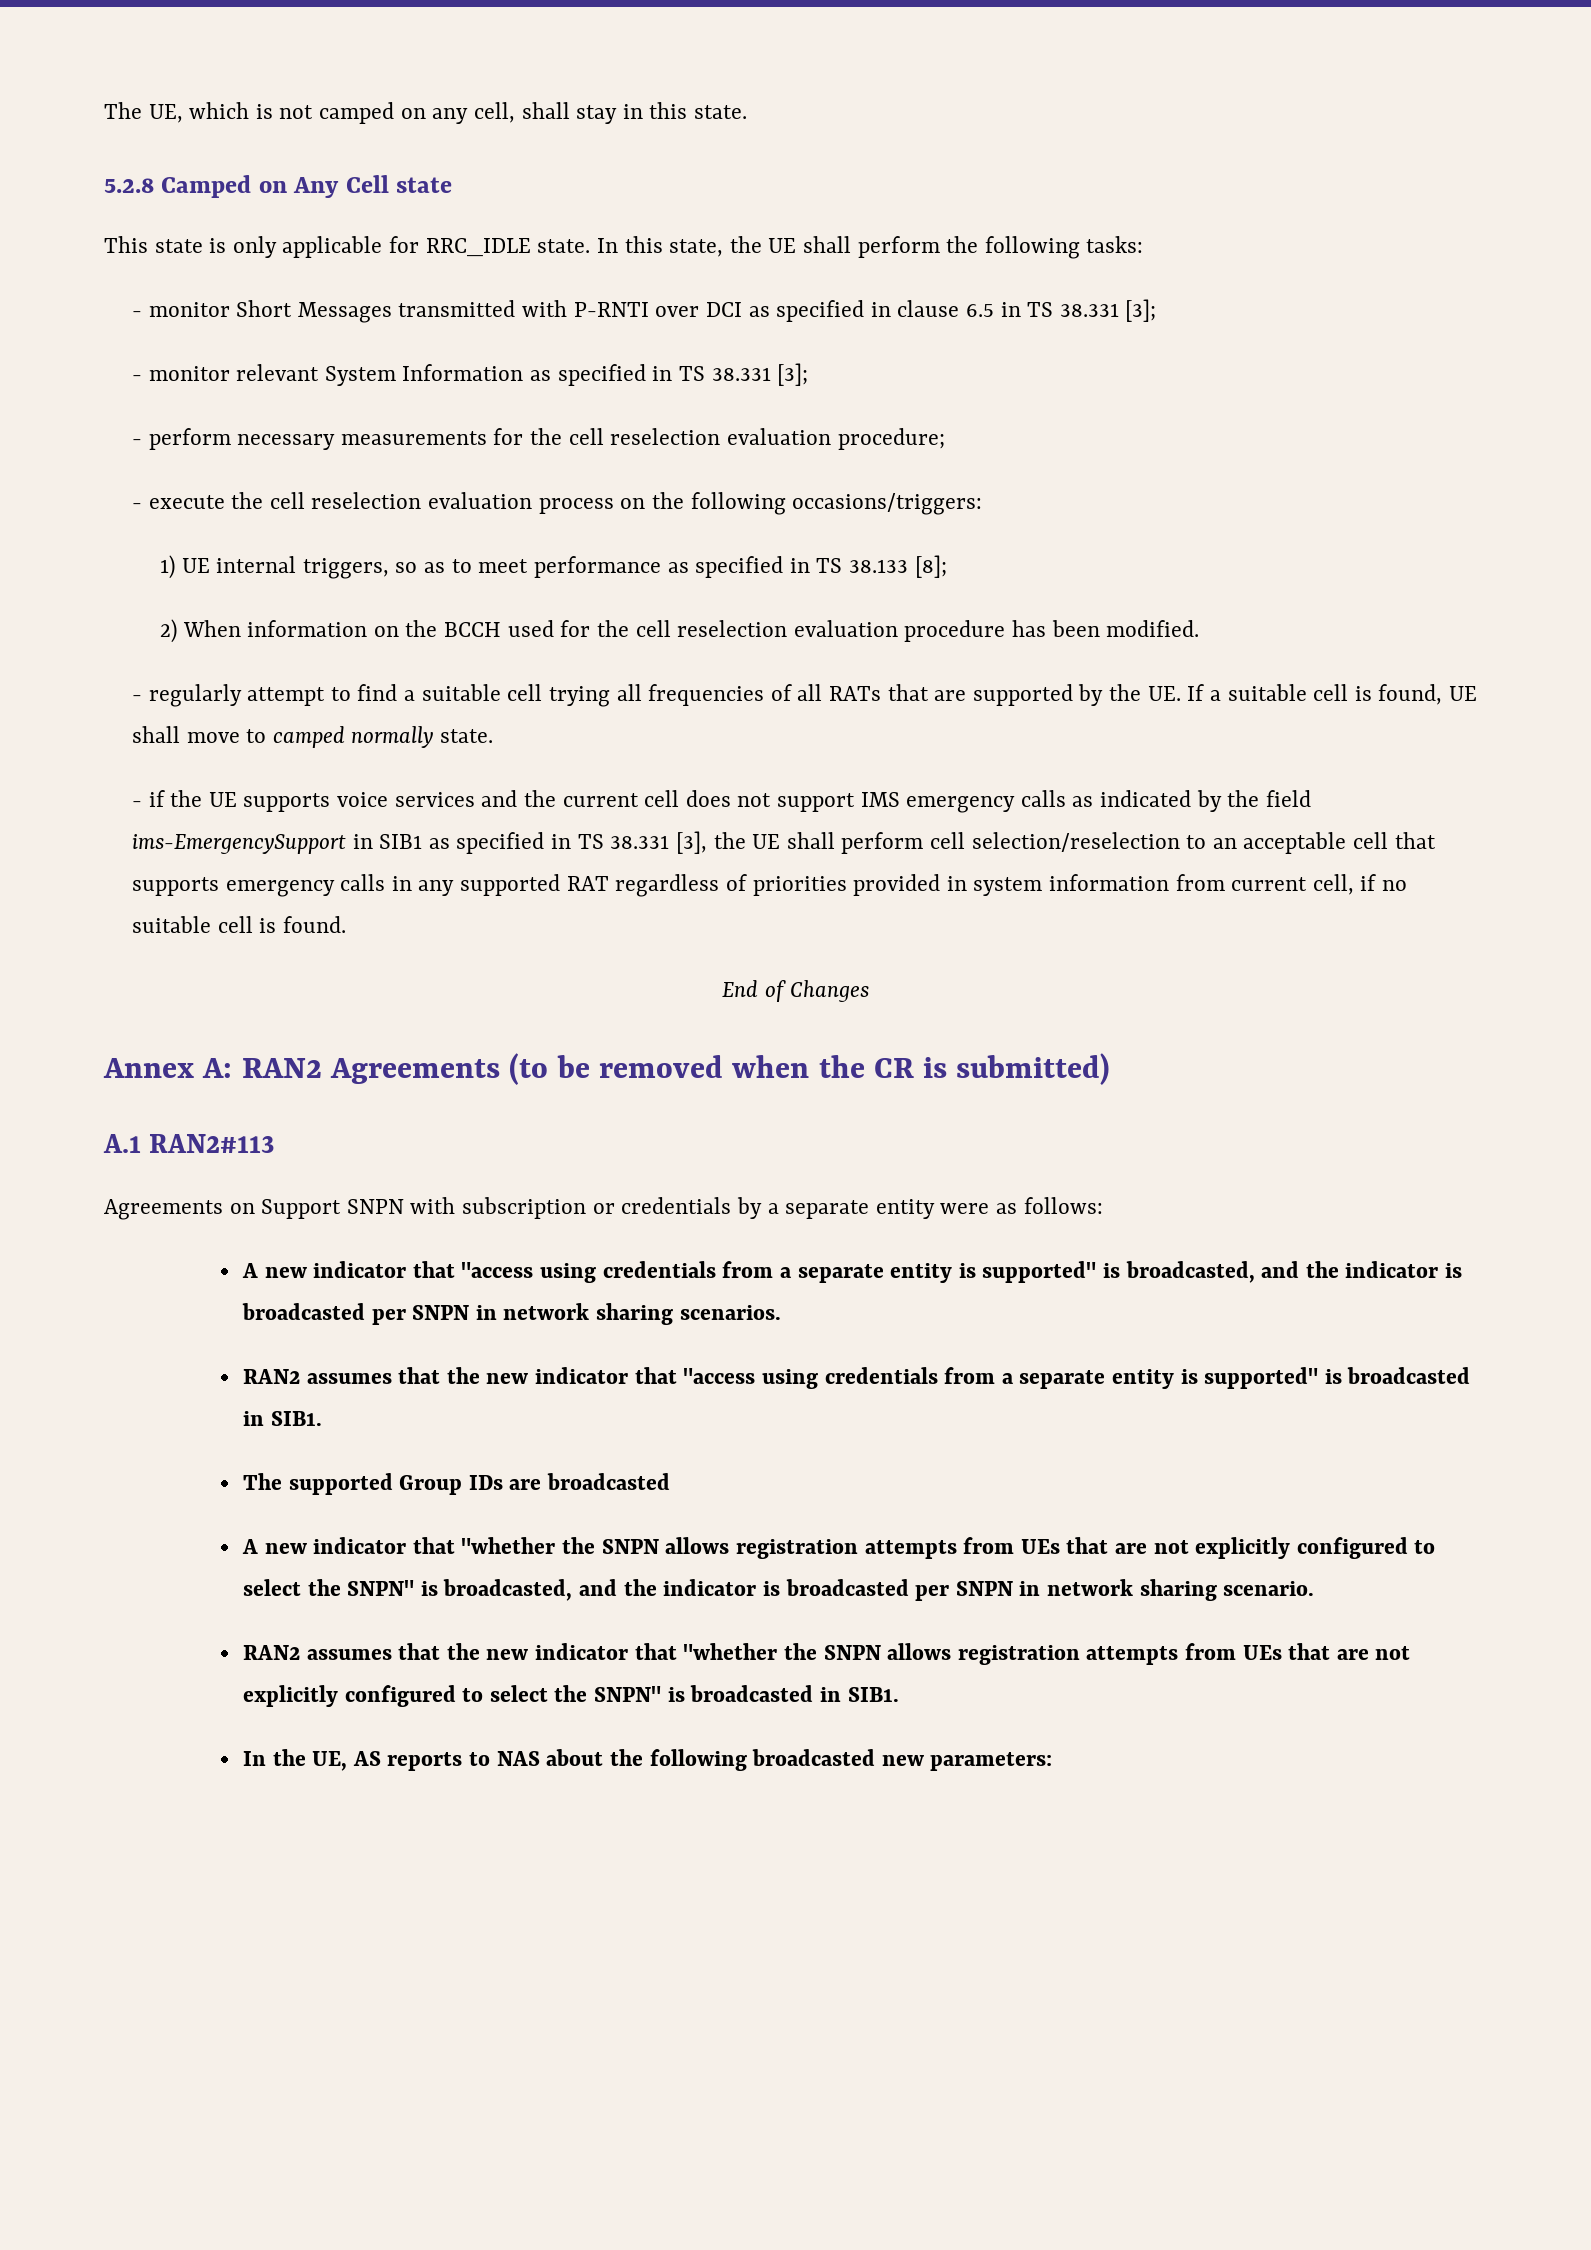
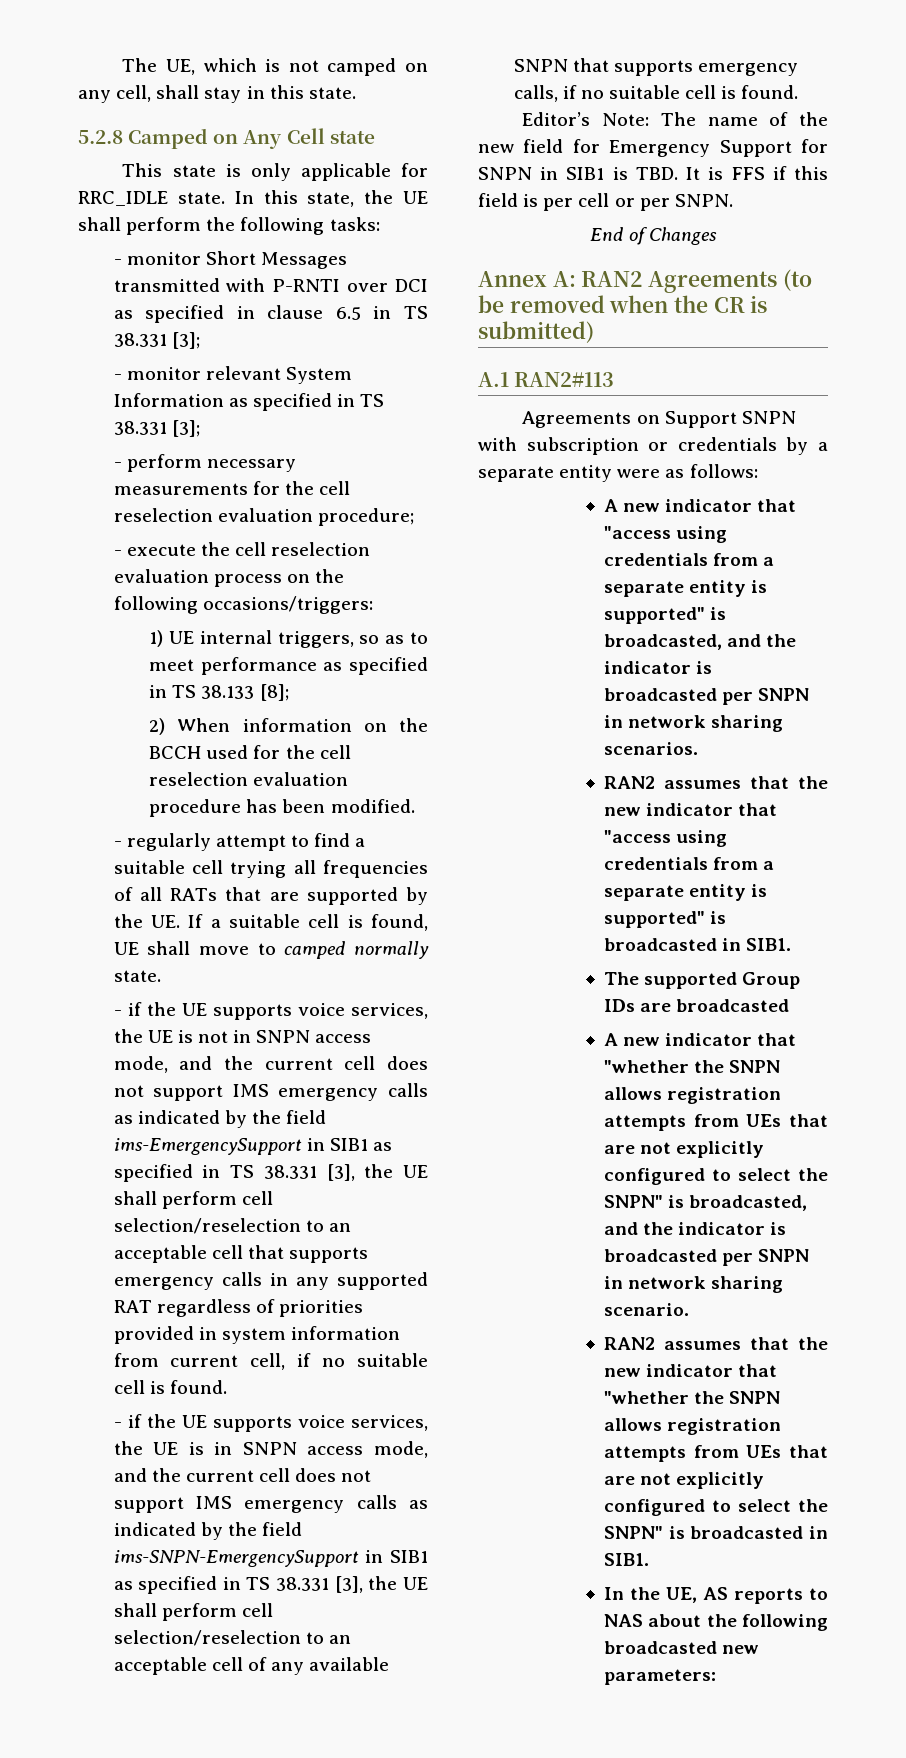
[394,792,475,807] services -> [351,1003,428,1019] [113,1029,372,1043] [113,1056,168,1073] services, the UE is not in SNPN access mode,
(346, 924) none -> [113,1414,428,1432] [113,1441,428,1458] [113,1468,372,1482] [113,1495,428,1513] [113,1522,302,1540] [113,1550,428,1567] [113,1576,428,1594] [113,1603,273,1621] [113,1630,351,1646] [113,1657,390,1675] [513,58,798,76] [513,85,799,102] [522,112,828,126] [478,139,828,157] [478,166,828,180] [478,193,733,211] // - if the UE supports voice services, the UE is in SNPN access mode, and the current cell does not support IMS emergency calls as indicated by the field ims-SNPN-EmergencySupport in SIB1 as specified in TS 38.331 [3], the UE shall perform cell selection/reselection to an acceptable cell of any available SNPN that supports emergency calls, if no suitable cell is found. // Editor’s Note: The name of the new field for Emergency Support for SNPN in SIB1 is TBD. It is FFS if this field is per cell or per SNPN.

